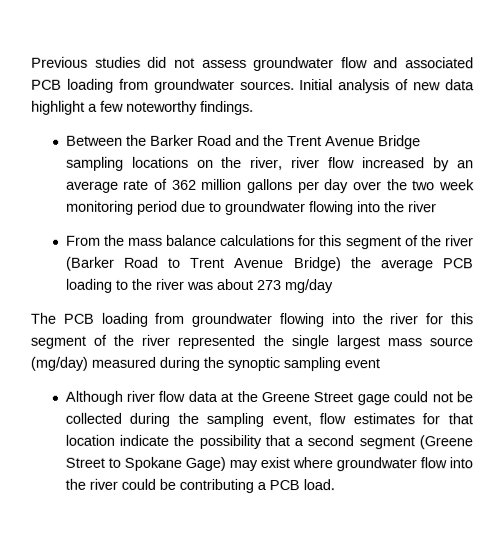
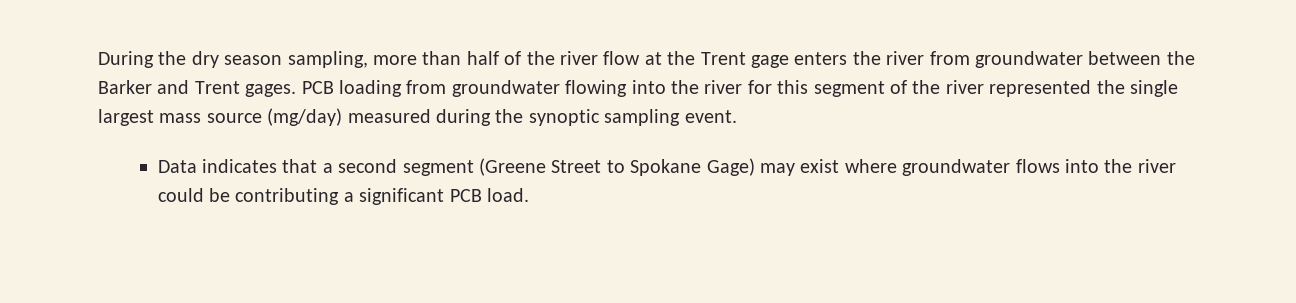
[31,56,474,72] [31,78,476,94] [31,100,254,116] [65,134,421,150] [65,156,474,172] [65,178,475,194] [65,200,437,216] [65,234,474,250] [65,256,474,272] [64,278,333,294] [30,312,56,324] Previous studies did not assess groundwater flow and associated PCB loading from groundwater sources. Initial analysis of new data highlight a few noteworthy findings. // Between the Barker Road and the Trent Avenue Bridge sampling locations on the river, river flow increased by an average rate of 362 million gallons per day over the two week monitoring period due to groundwater flowing into the river // From the mass balance calculations for this segment of the river (Barker Road to Trent Avenue Bridge) the average PCB loading to the river was about 273 mg/day // The -> [98,51,1195,68] [98,80,297,97] During the dry season sampling, more than half of the river flow at the Trent gage enters the river from groundwater between the Barker and Trent gages.
[344,358,380,369] [64,390,474,406] [64,412,473,428] [64,434,262,450] event // Although river flow data at the Greene Street gage could not be collected during the sampling event, flow estimates for that location indicate the possibility -> [684,110,737,123] [157,159,277,173] event. // Data indicates
[419,457,447,469] flow -> [1015,159,1060,173] flows
(267, 486) none -> [359,188,445,205] significant

